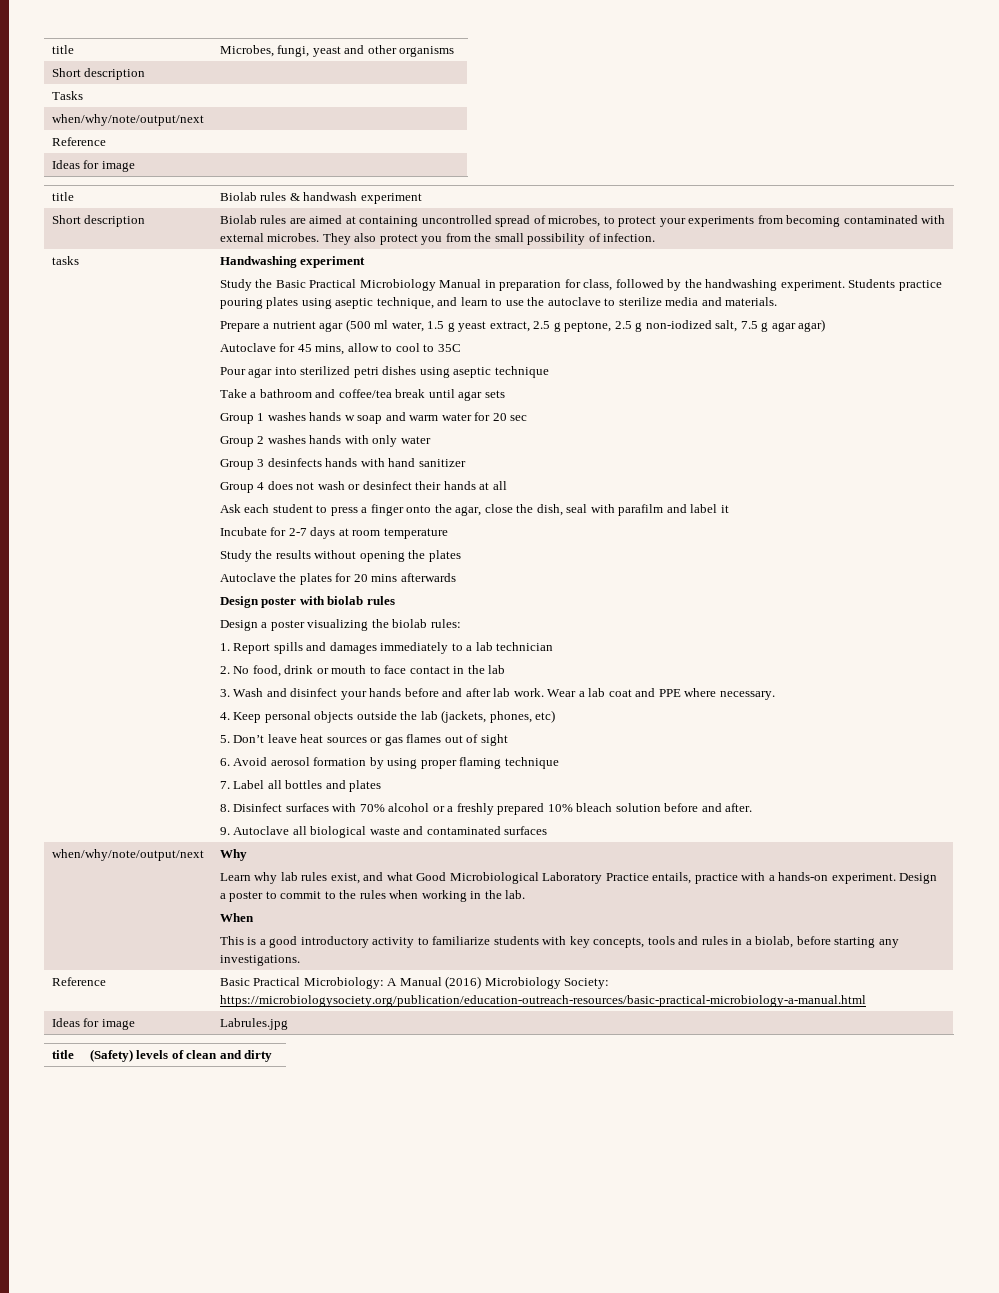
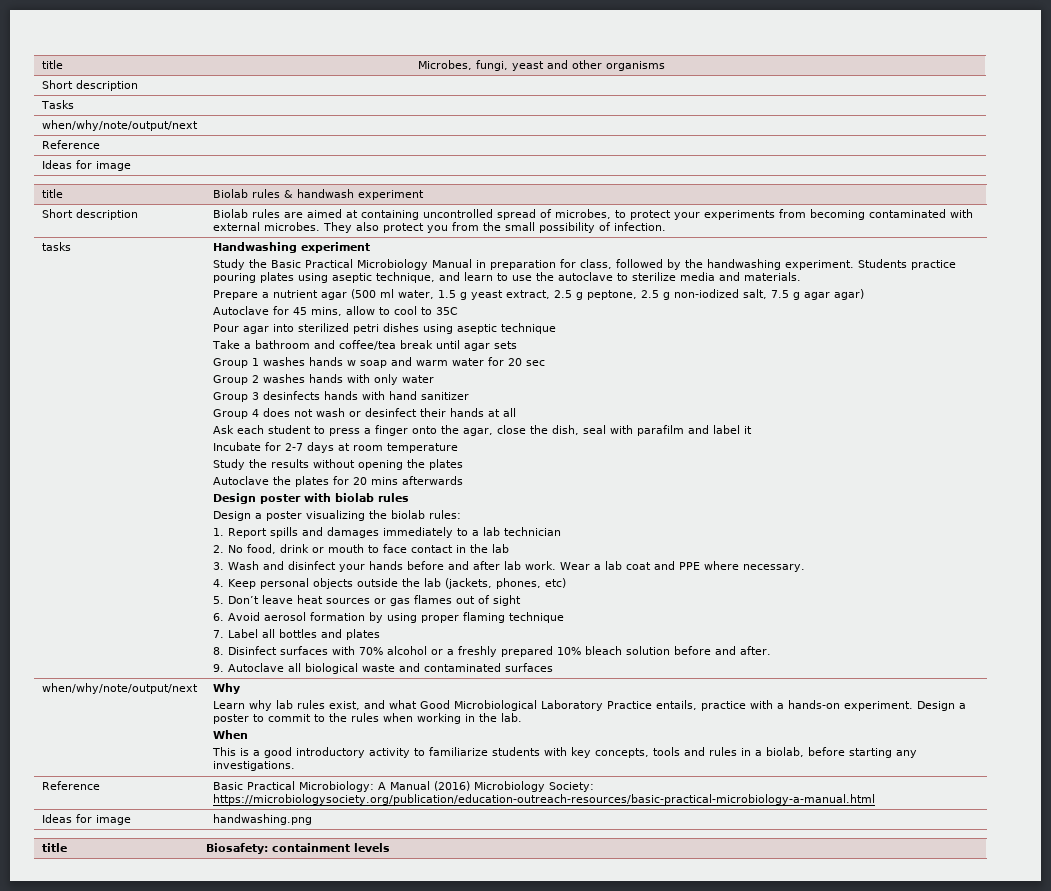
[219,1018,288,1030] [51,1050,74,1059] [89,1049,273,1062] Labrules.jpg // title | (Safety) levels of clean and dirty -> [212,814,312,825] [41,843,67,852] [205,843,390,854] handwashing.png // title | Biosafety: containment levels

